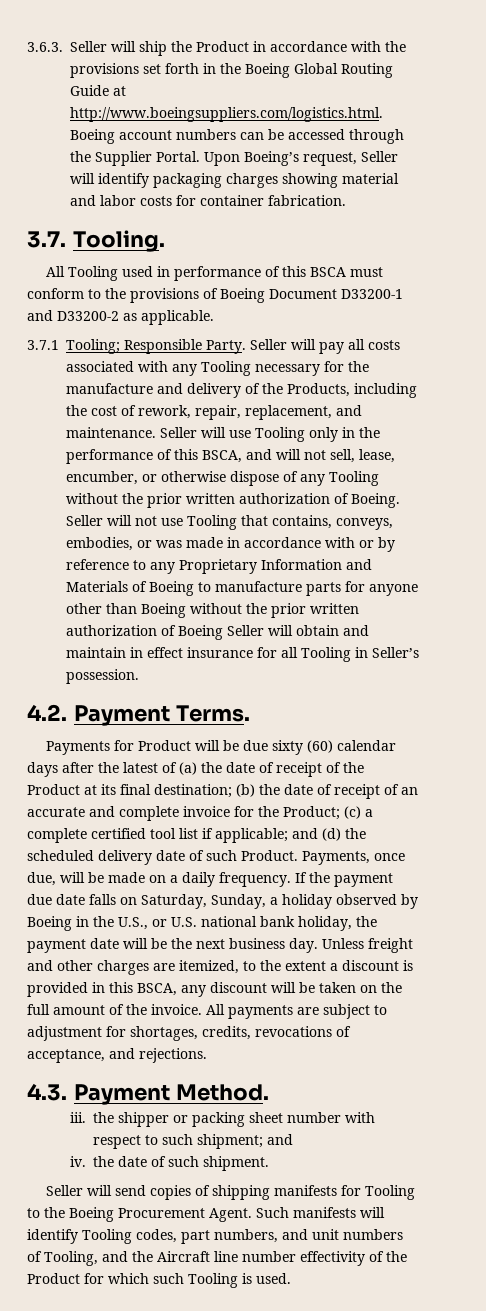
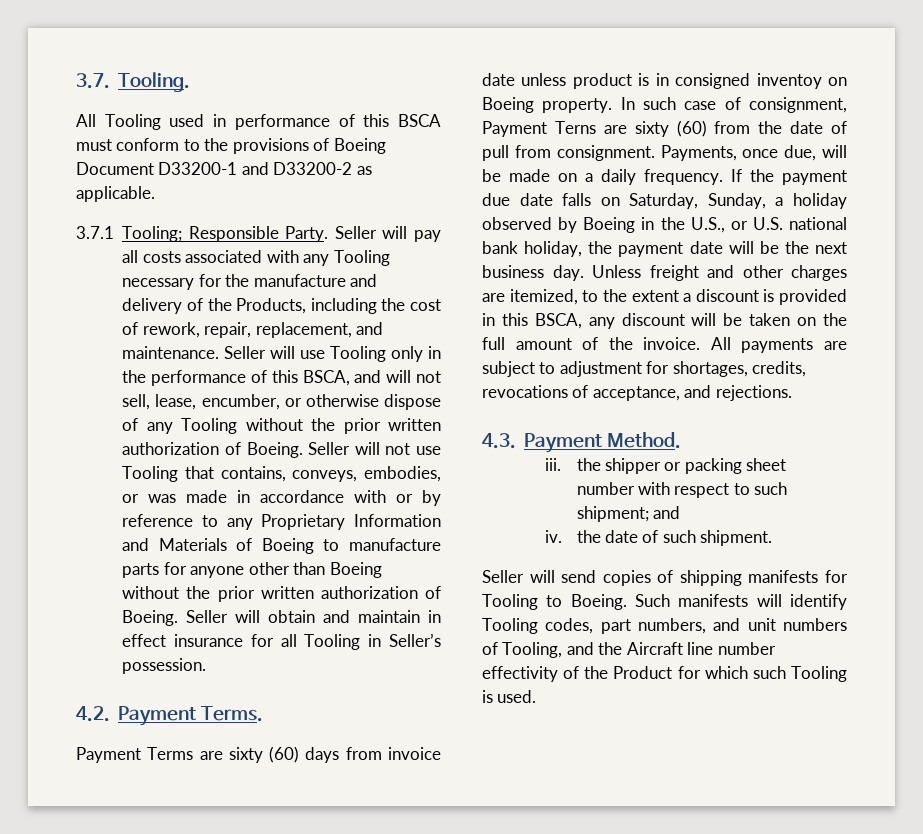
[27,41,406,56] [70,63,393,78] [70,85,126,96] [70,107,383,122] [70,129,404,144] [70,151,398,166] [70,173,399,188] [70,195,346,206] 3.6.3. Seller will ship the Product in accordance with the provisions set forth in the Boeing Global Routing Guide at http://www.boeingsuppliers.com/logistics.html. Boeing account numbers can be accessed through the Supplier Portal. Upon Boeing’s request, Seller will identify packaging charges showing material and labor costs for container fabrication. // -> (76, 81) none
[178,625,223,640] Boeing -> [122,610,179,626] Boeing.
[45,740,396,755] [27,762,364,777] [27,784,418,799] [27,806,373,821] [27,828,366,843] [27,850,298,865] Payments for Product will be due sixty (60) calendar days after the latest of (a) the date of receipt of the Product at its final destination; (b) the date of receipt of an accurate and complete invoice for the Product; (c) a complete certified tool list if applicable; and (d) the scheduled delivery date of such Product. -> [76,746,441,763] [482,73,847,89] [482,97,847,113] [482,120,847,137] [482,145,655,161] Payment Terms are sixty (60) days from invoice date unless product is in consigned inventoy on Boeing property. In such case of consignment, Payment Terns are sixty (60) from the date of pull from consignment.
[44,1207,252,1222] the Boeing Procurement Agent. -> [570,594,627,610] Boeing.

